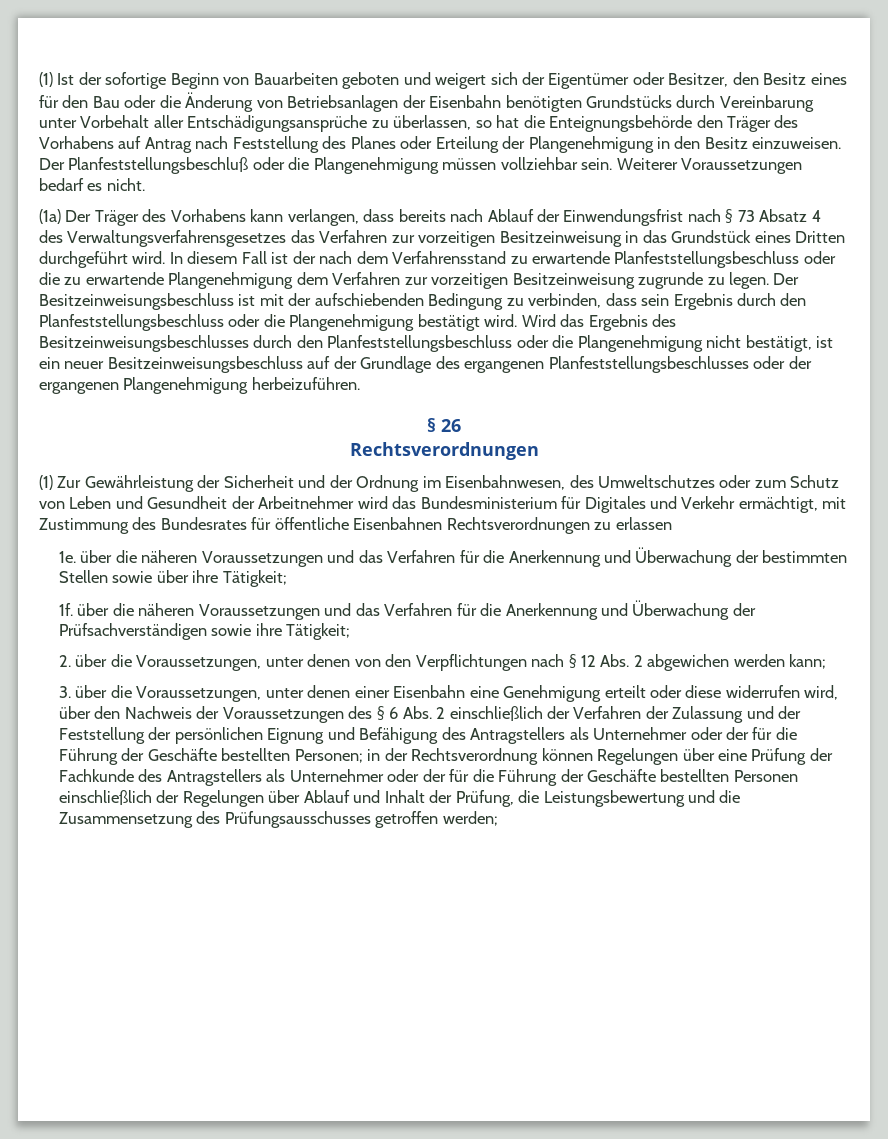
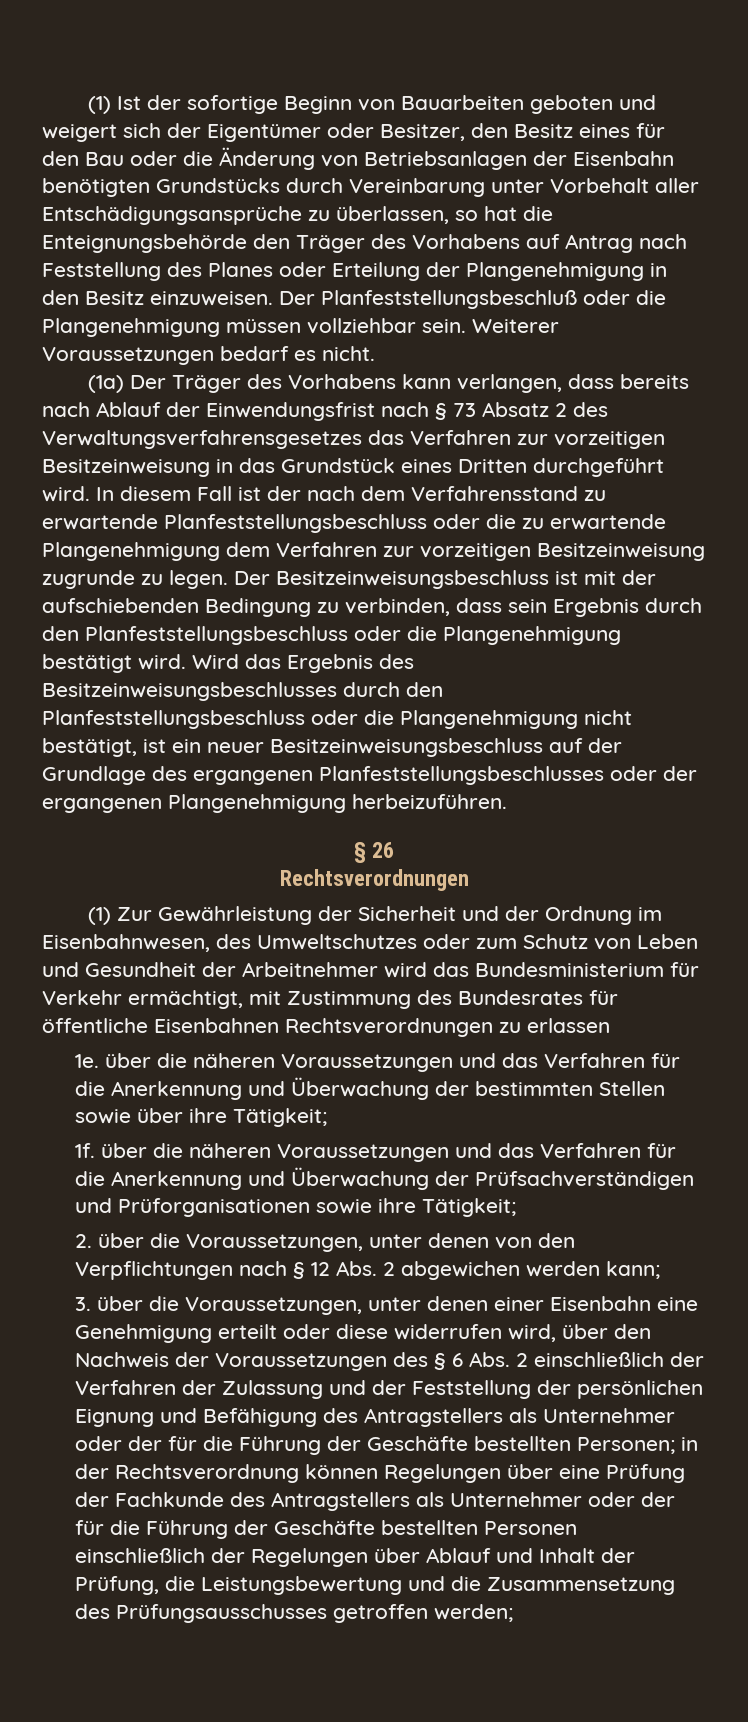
[811,210,821,222] 4 -> [555,403,567,417] 2
[584,496,678,513] Digitales und -> (699, 969) none
(207, 631) none -> [75,1198,311,1217] und Prüforganisationen

